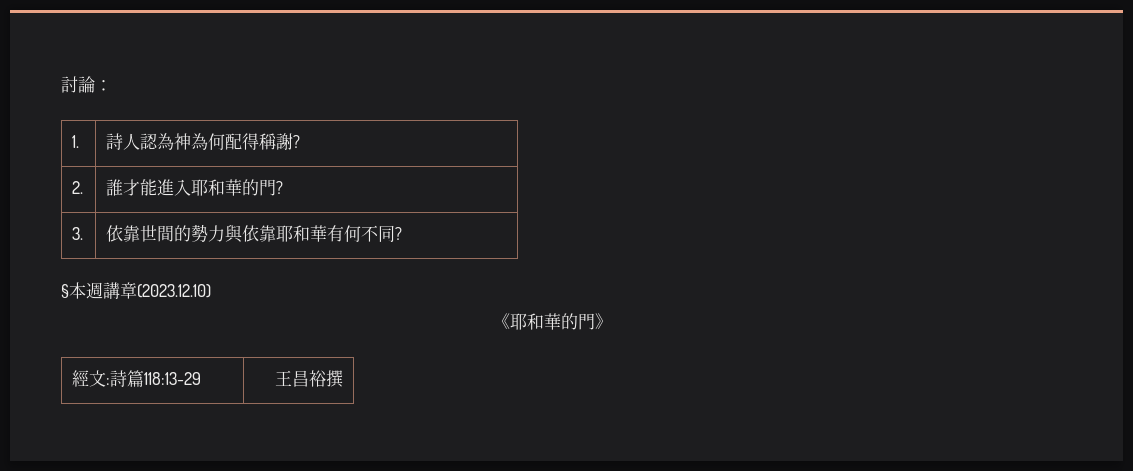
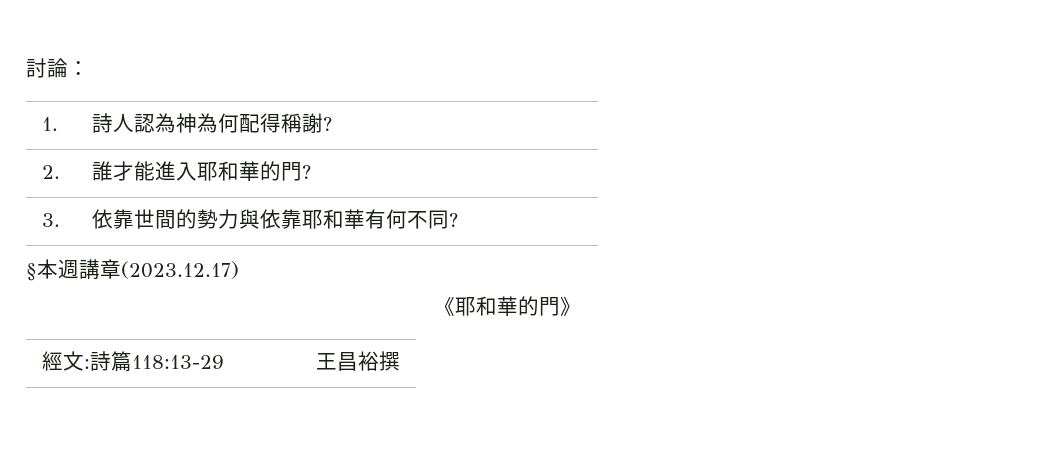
[137,284,211,298] (2023.12.10) -> [121,261,239,279] (2023.12.17)

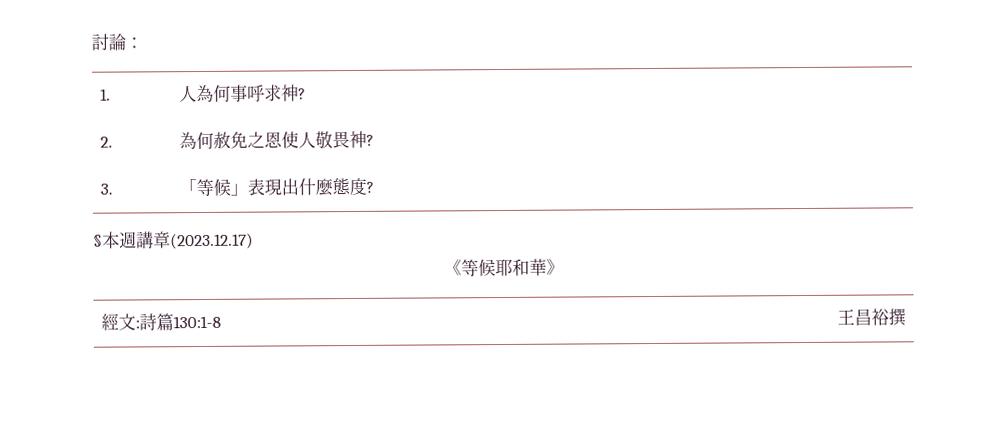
[91,113,332,133] [41,165,60,179] [91,161,311,181] [41,213,60,227] [91,209,449,229] 詩人認為神為何配得稱謝? // 2. | 誰才能進入耶和華的門? // 3. | 依靠世間的勢力與依靠耶和華有何不同 -> [179,84,307,103] [100,136,114,148] [179,130,375,150] [100,183,114,195] [179,177,368,197] 人為何事呼求神? // 2. | 為何赦免之恩使人敬畏神? // 3. | 「等候」表現出什麼態度
[454,296,560,316] 耶和華的門 -> [460,258,547,277] 等候耶和華
[131,355,224,369] 118:13-29 -> [173,315,222,329] 130:1-8

